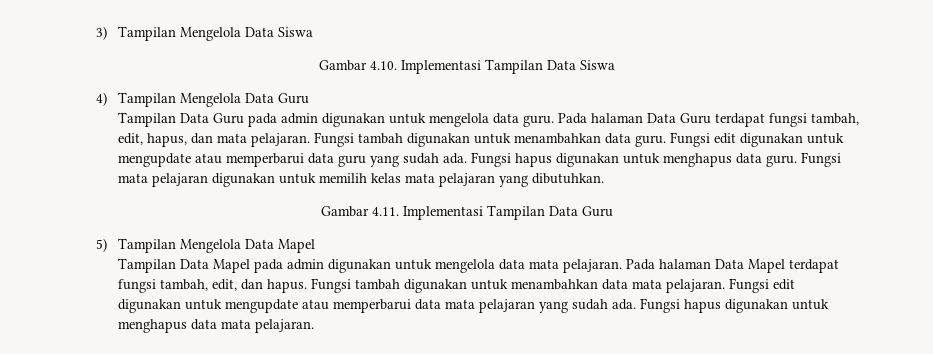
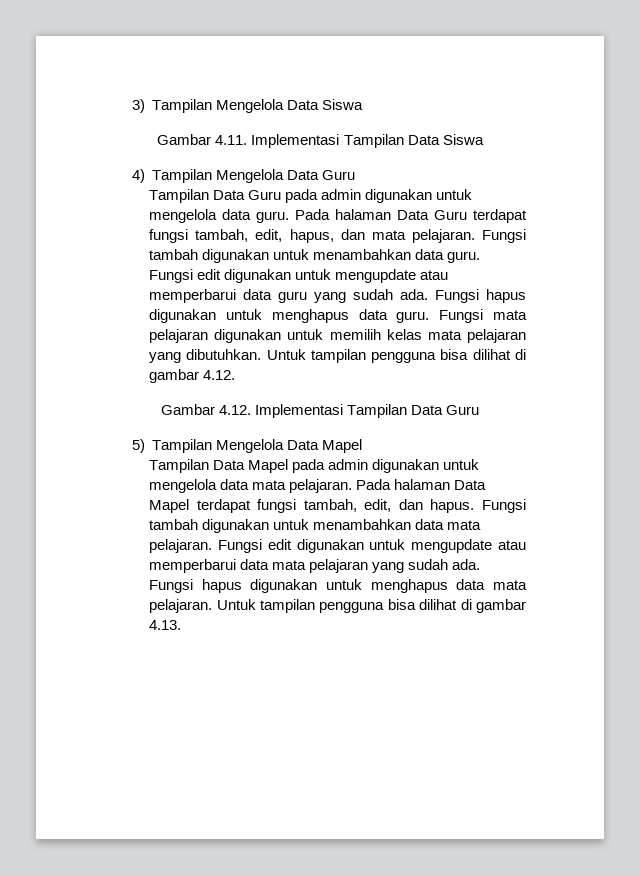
[369,61,397,70] 4.10. -> [215,135,248,145] 4.11.
[320,206,399,217] // Gambar 4.11. -> [266,349,527,363] [149,369,236,383] [160,404,251,415] Untuk tampilan pengguna bisa dilihat di gambar 4.12. // Gambar 4.12.
(314, 326) none -> [216,599,526,613] [149,620,182,630] Untuk tampilan pengguna bisa dilihat di gambar 4.13.

